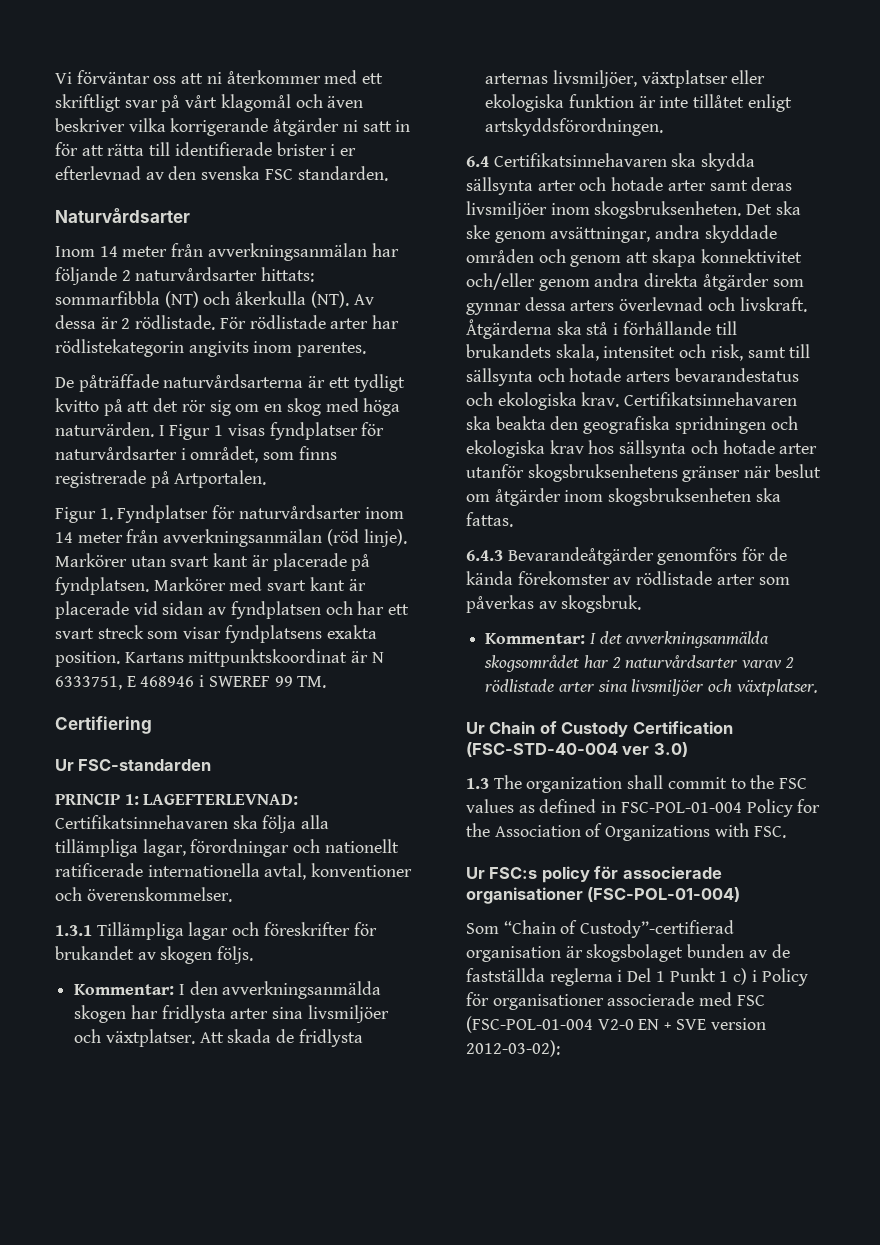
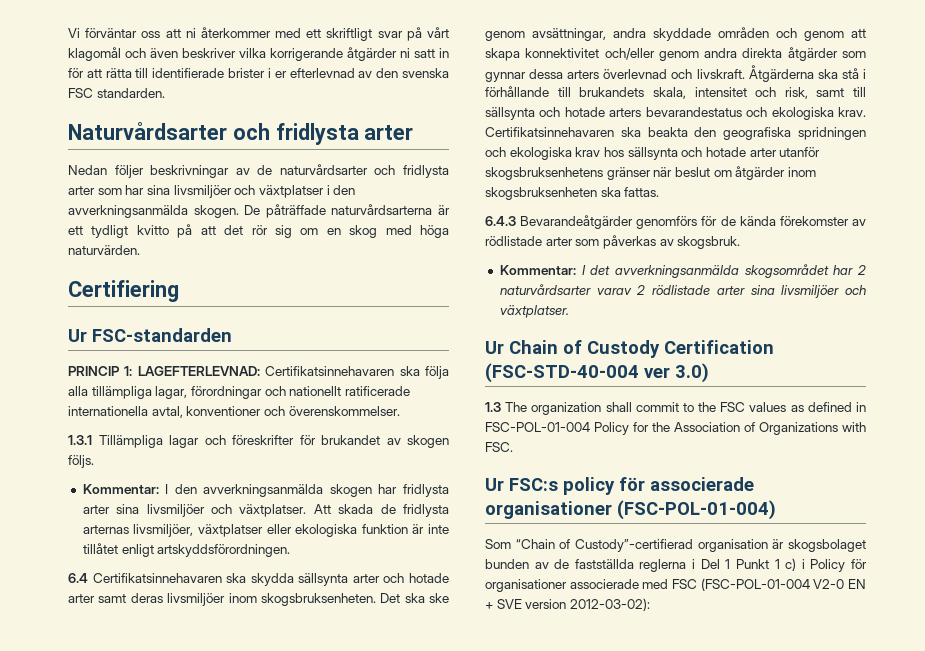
[55,243,399,261] [55,267,315,285] [55,291,374,308] [55,315,400,330] [55,339,367,357] // Inom 14 meter från avverkningsanmälan har följande 2 naturvårdsarter hittats: sommarfibbla (NT) och åkerkulla (NT). Av dessa är 2 rödlistade. För rödlistade arter har rödlistekategorin angivits inom parentes. // -> [232,123,414,145] [68,164,449,178] [68,185,356,198] [68,205,239,218] och fridlysta arter // Nedan följer beskrivningar av de naturvårdsarter och fridlysta arter som har sina livsmiljöer och växtplatser i den avverkningsanmälda skogen.
[158,422,385,440] [55,446,337,463] [55,470,267,488] [55,505,404,523] [55,529,407,547] [55,553,371,571] [55,577,366,595] [55,601,410,619] [55,625,377,643] [55,649,384,667] [55,675,327,690] I Figur 1 visas fyndplatser för naturvårdsarter i området, som finns registrerade på Artportalen. // Figur 1. Fyndplatser för naturvårdsarter inom 14 meter från avverkningsanmälan (röd linje). Markörer utan svart kant är placerade på fyndplatsen. Markörer med svart kant är placerade vid sidan av fyndplatsen och har ett svart streck som visar fyndplatsens exakta position. Kartans mittpunktskoordinat är N 6333751, E 468946 i SWEREF 99 TM. -> (140, 250) none

